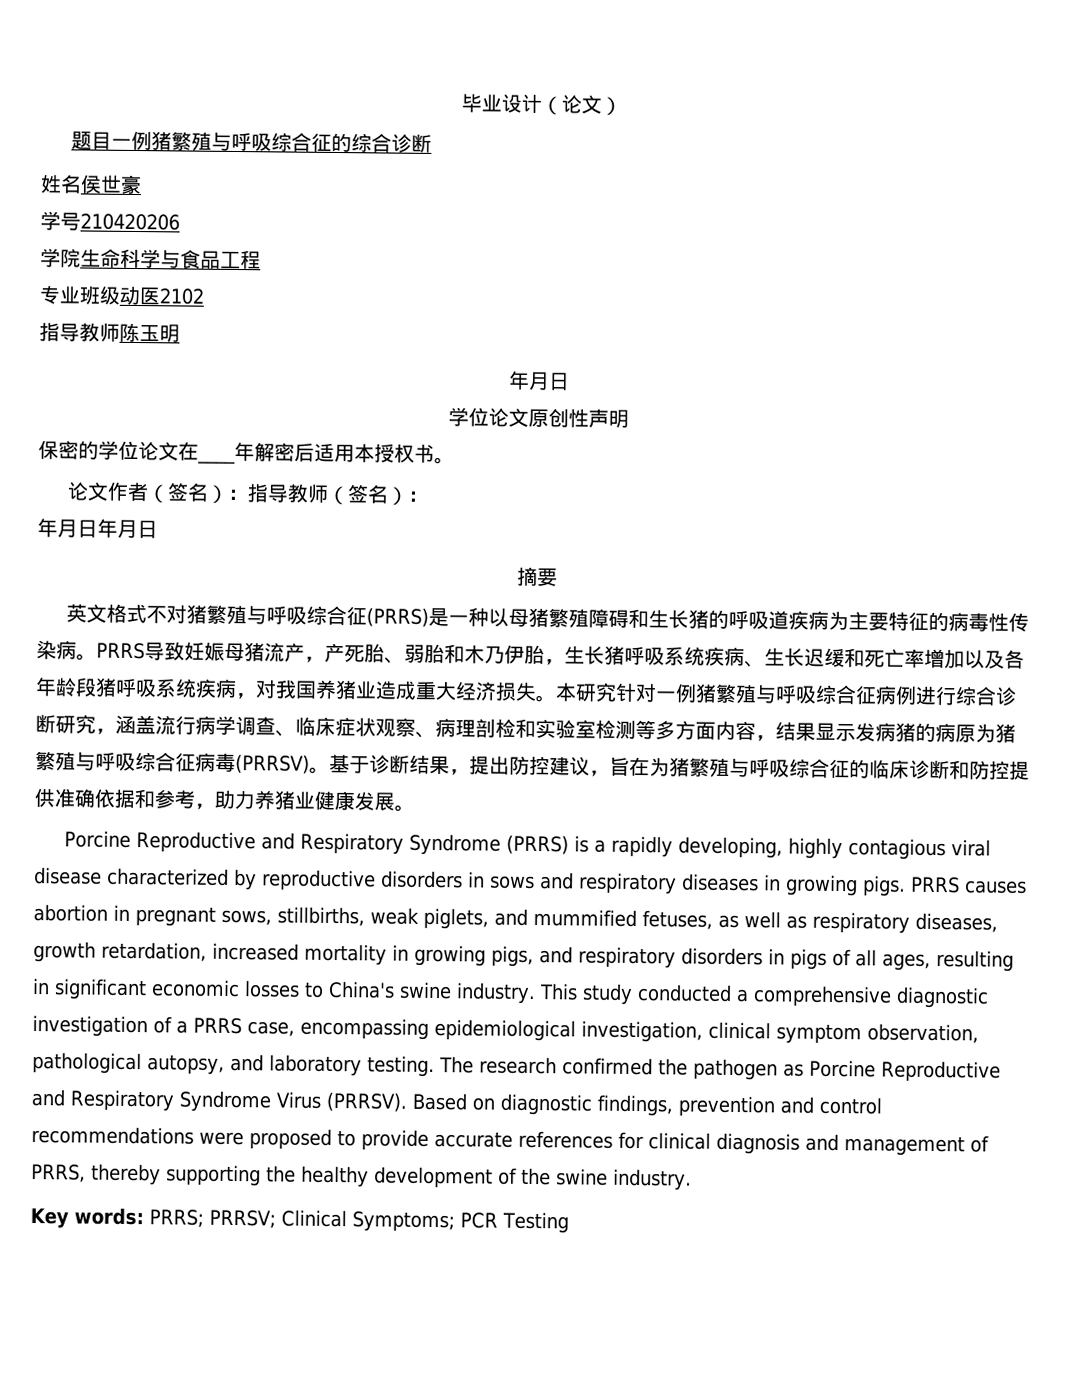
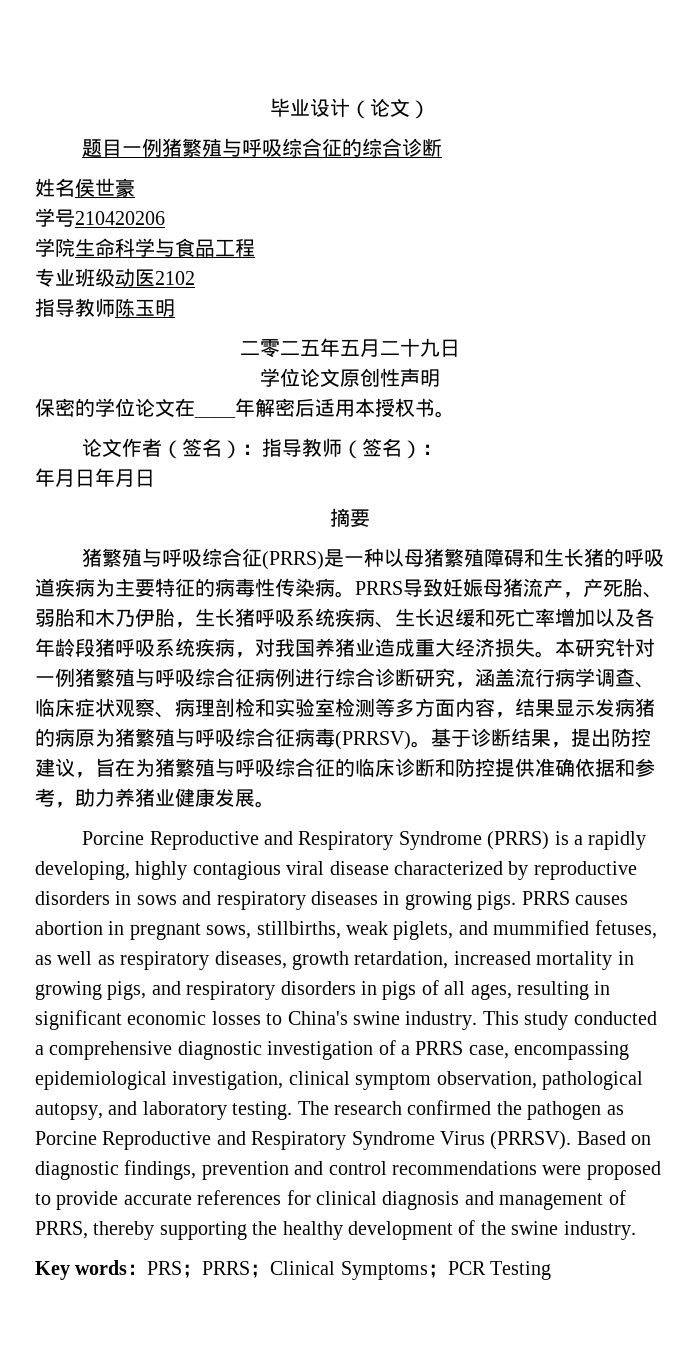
[507,370,550,391] 年月 -> [240,338,440,358] 二零二五年五月二十九
[65,603,187,624] 英文格式不对 -> (370, 518) none
[74,1207,455,1233] words: PRRS; PRRSV; Clinical Symptoms; -> [75,1260,448,1280] words：PRS；PRRS；Clinical Symptoms；

